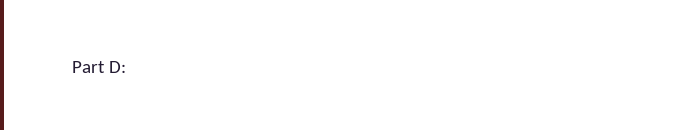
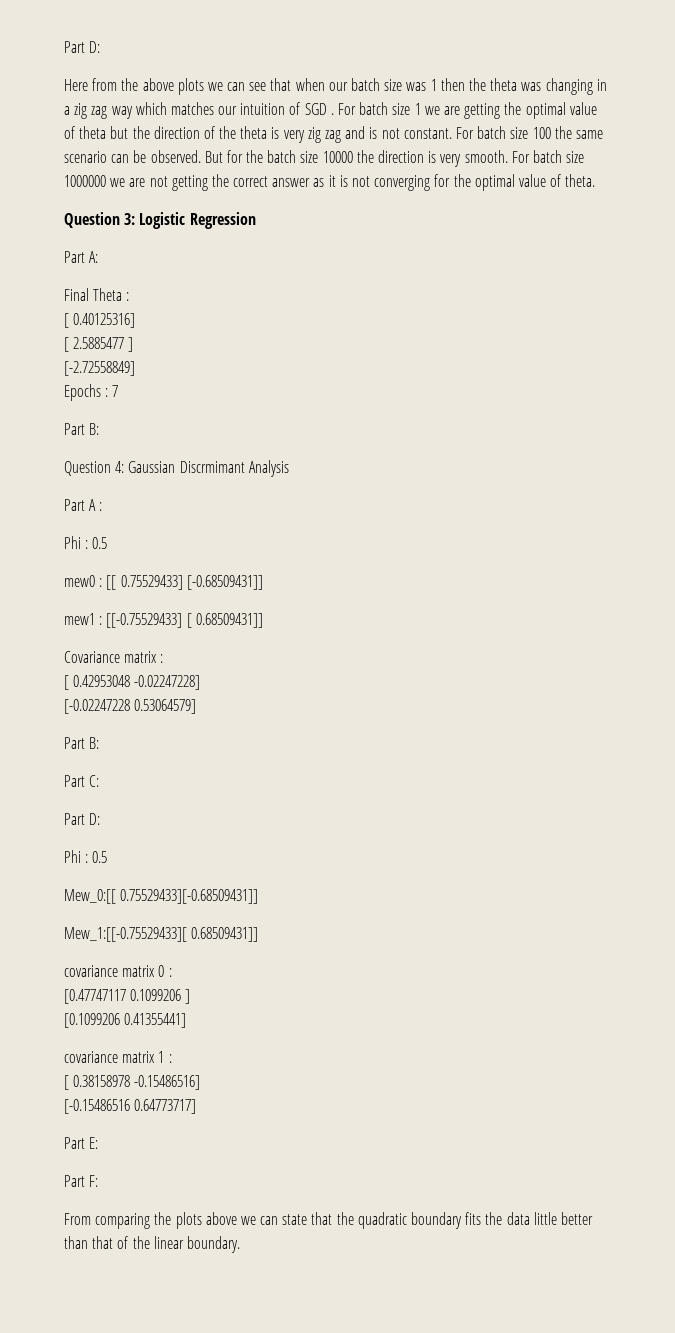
[72,61,126,73] Part D: -> [64,41,101,53] [64,78,607,95] [64,102,597,119] [64,126,603,143] [64,150,585,167] [64,174,596,191] [64,212,256,229] [64,251,99,263] [64,288,130,301] [64,313,136,328] [64,337,134,352] [64,361,135,376] [64,384,119,401] [64,423,100,435] [64,460,289,477] [64,499,103,511] [64,536,108,549] [64,575,263,590] [64,613,263,628] [64,651,164,663] [64,675,201,690] [64,699,197,714] [64,737,100,749] [64,775,100,787] [64,813,101,825] [64,850,108,863] [64,889,259,904] [64,927,259,942] [64,965,172,977] [64,989,191,1004] [64,1013,187,1028] [64,1051,172,1063] [64,1075,201,1090] [64,1099,197,1114] [64,1137,99,1149] [64,1175,99,1187] [64,1212,593,1229] [64,1236,240,1253] Part D: // Here from the above plots we can see that when our batch size was 1 then the theta was changing in a zig zag way which matches our intuition of SGD . For batch size 1 we are getting the optimal value of theta but the direction of the theta is very zig zag and is not constant. For batch size 100 the same scenario can be observed. But for the batch size 10000 the direction is very smooth. For batch size 1000000 we are not getting the correct answer as it is not converging for the optimal value of theta. // Question 3: Logistic Regression // Part A: // Final Theta : // [ 0.40125316] // [ 2.5885477 ] // [-2.72558849] // Epochs : 7 // Part B: // Question 4: Gaussian Discrmimant Analysis // Part A : // Phi : 0.5 // mew0 : [[ 0.75529433] [-0.68509431]] // mew1 : [[-0.75529433] [ 0.68509431]] // Covariance matrix : // [ 0.42953048 -0.02247228] // [-0.02247228 0.53064579] // Part B: // Part C: // Part D: // Phi : 0.5 // Mew_0:[[ 0.75529433][-0.68509431]] // Mew_1:[[-0.75529433][ 0.68509431]] // covariance matrix 0 : // [0.47747117 0.1099206 ] // [0.1099206 0.41355441] // covariance matrix 1 : // [ 0.38158978 -0.15486516] // [-0.15486516 0.64773717] // Part E: // Part F: // From comparing the plots above we can state that the quadratic boundary fits the data little better than that of the linear boundary.

